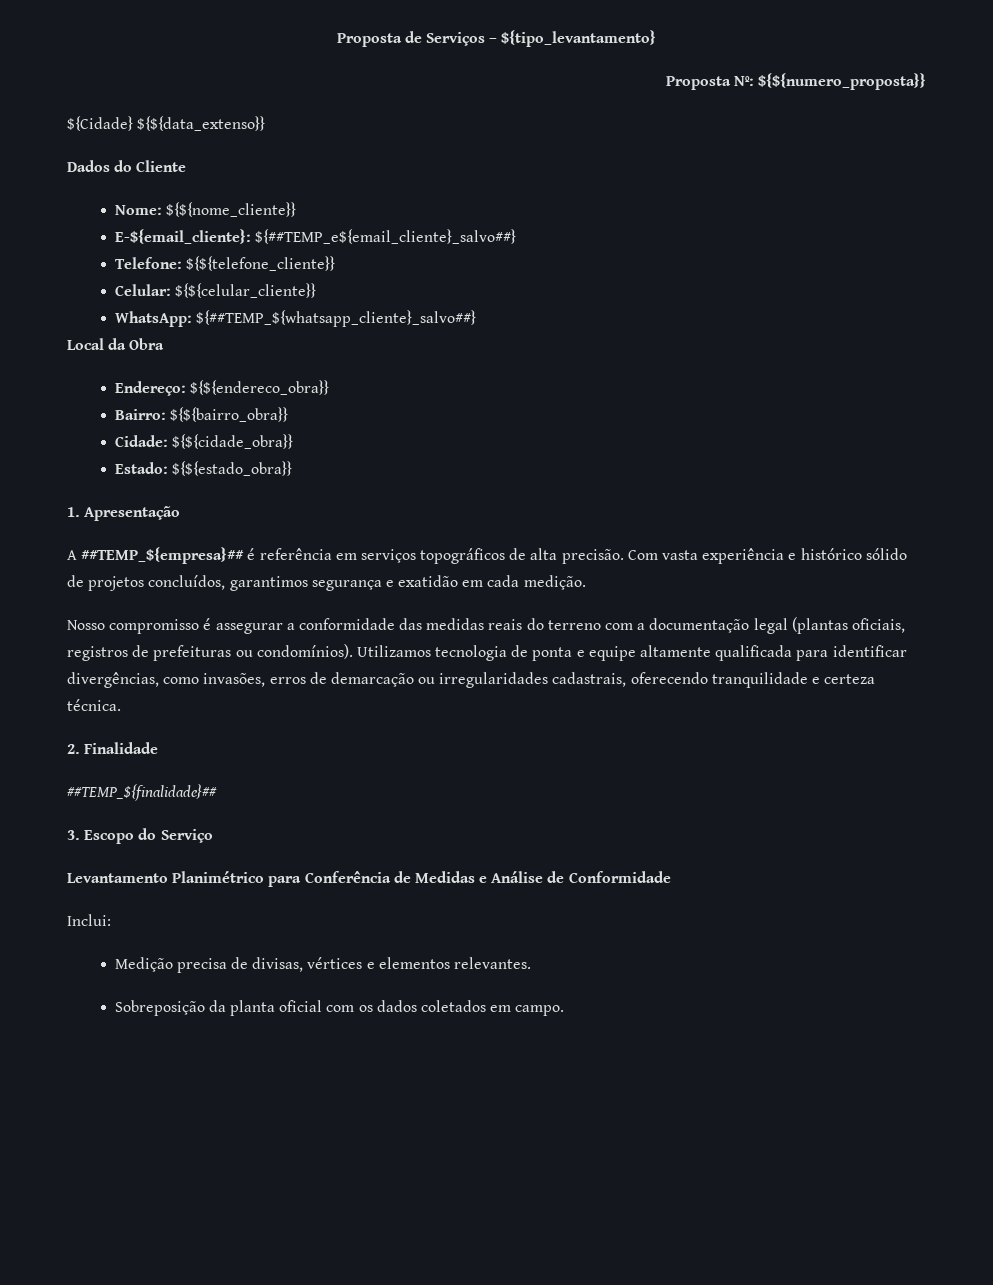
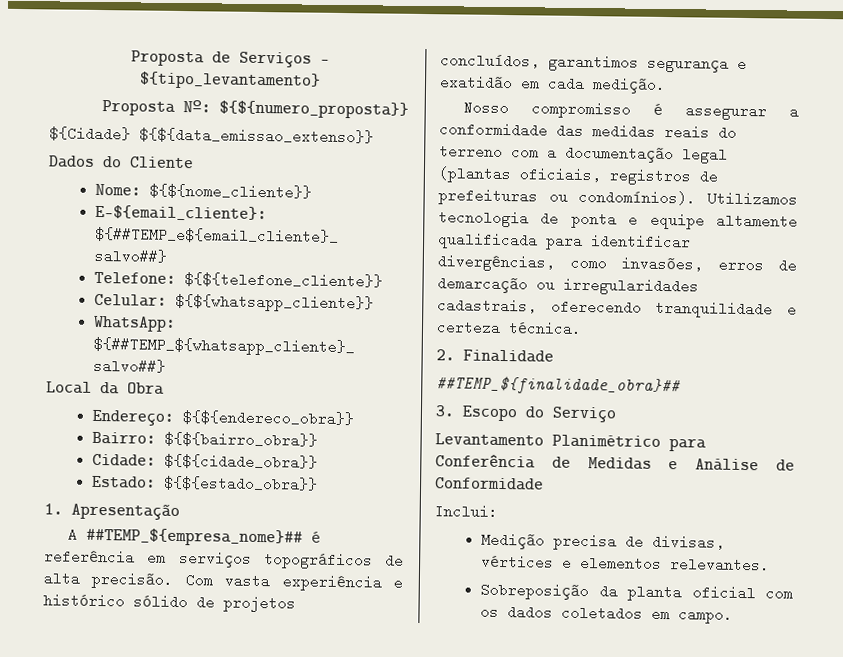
[137,116,266,131] ${${data_extenso}} -> [139,127,374,145] ${${data_emissao_extenso}}
[174,283,316,298] ${${celular_cliente}} -> [175,293,375,313] ${${whatsapp_cliente}}
[81,547,245,564] ##TEMP_${empresa}## -> [86,527,304,547] ##TEMP_${empresa_nome}##
[67,784,217,801] ##TEMP_${finalidade}## -> [436,375,681,396] ##TEMP_${finalidade_obra}##

